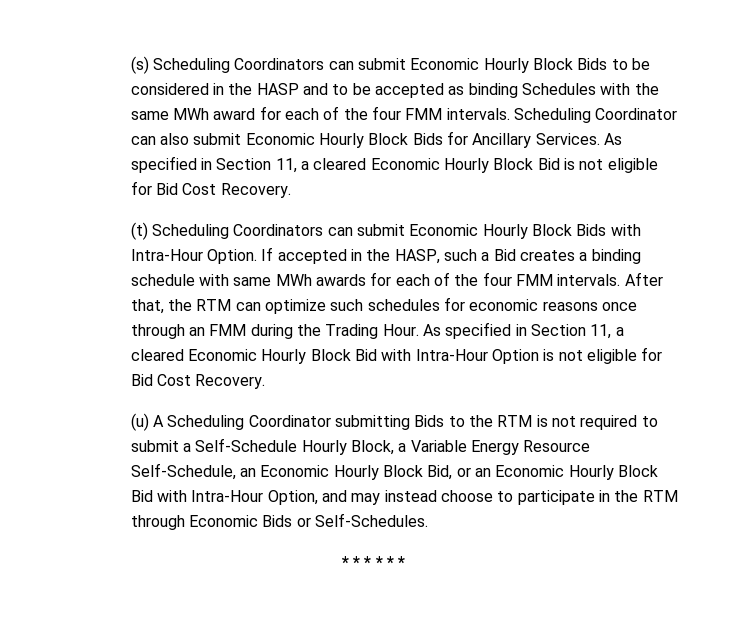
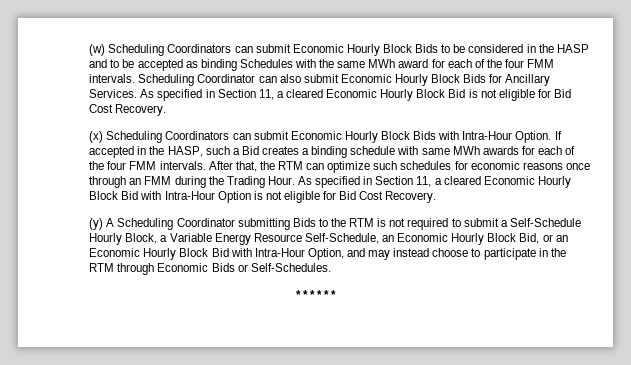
[130,56,149,74] (s) -> [89,44,106,56] (w)
[130,222,148,240] (t) -> [89,131,104,143] (x)
[130,413,149,431] (u) -> [89,218,104,230] (y)

